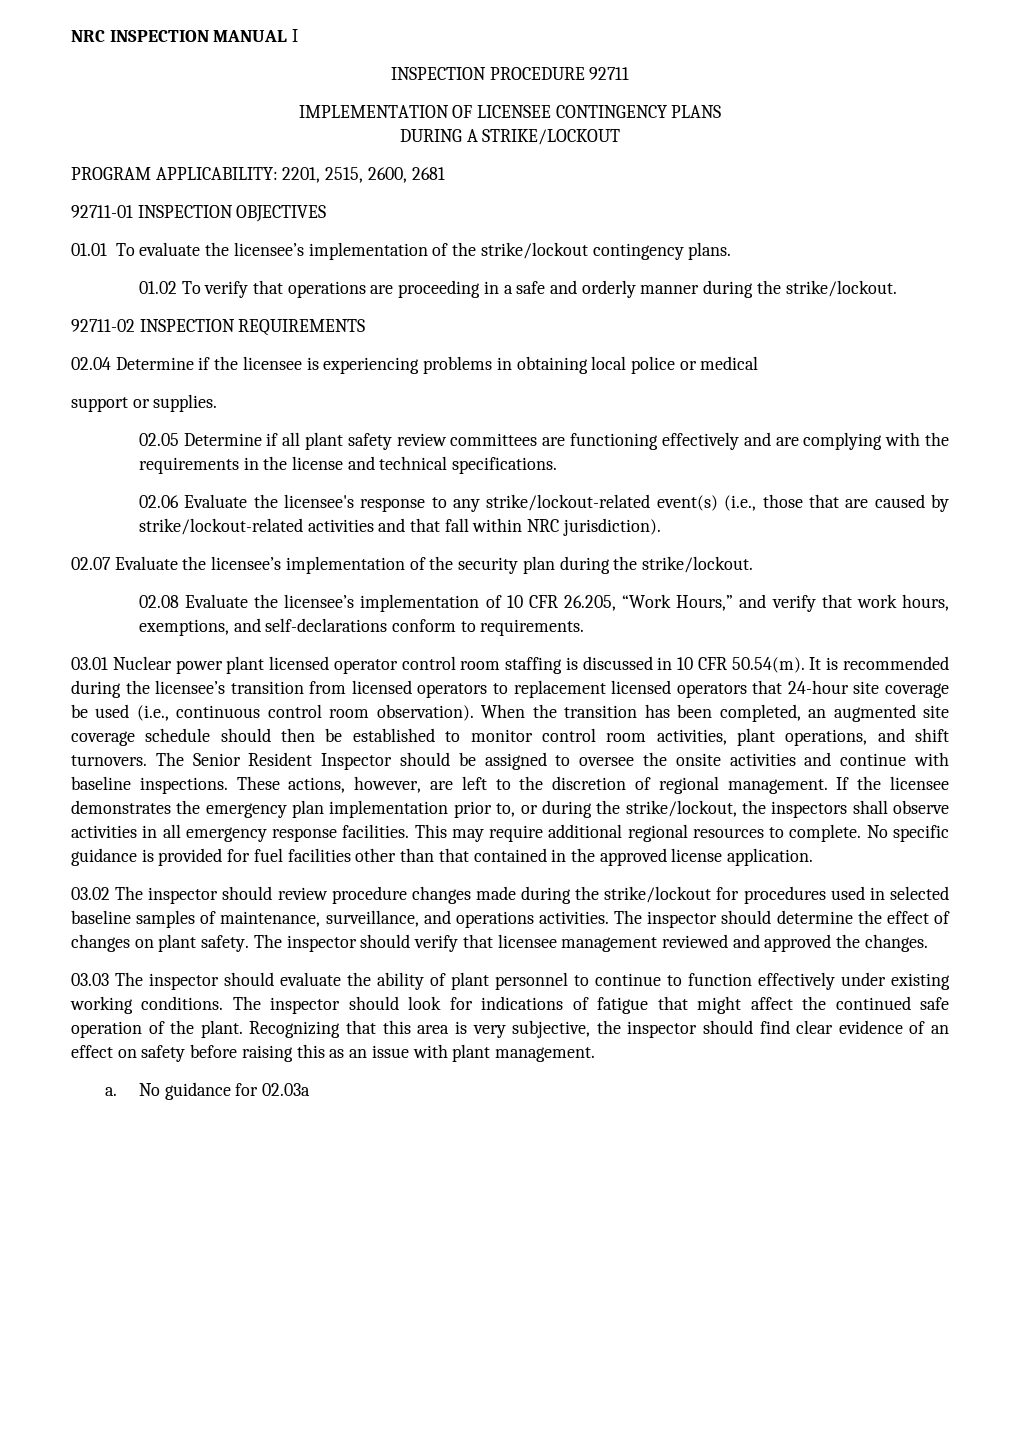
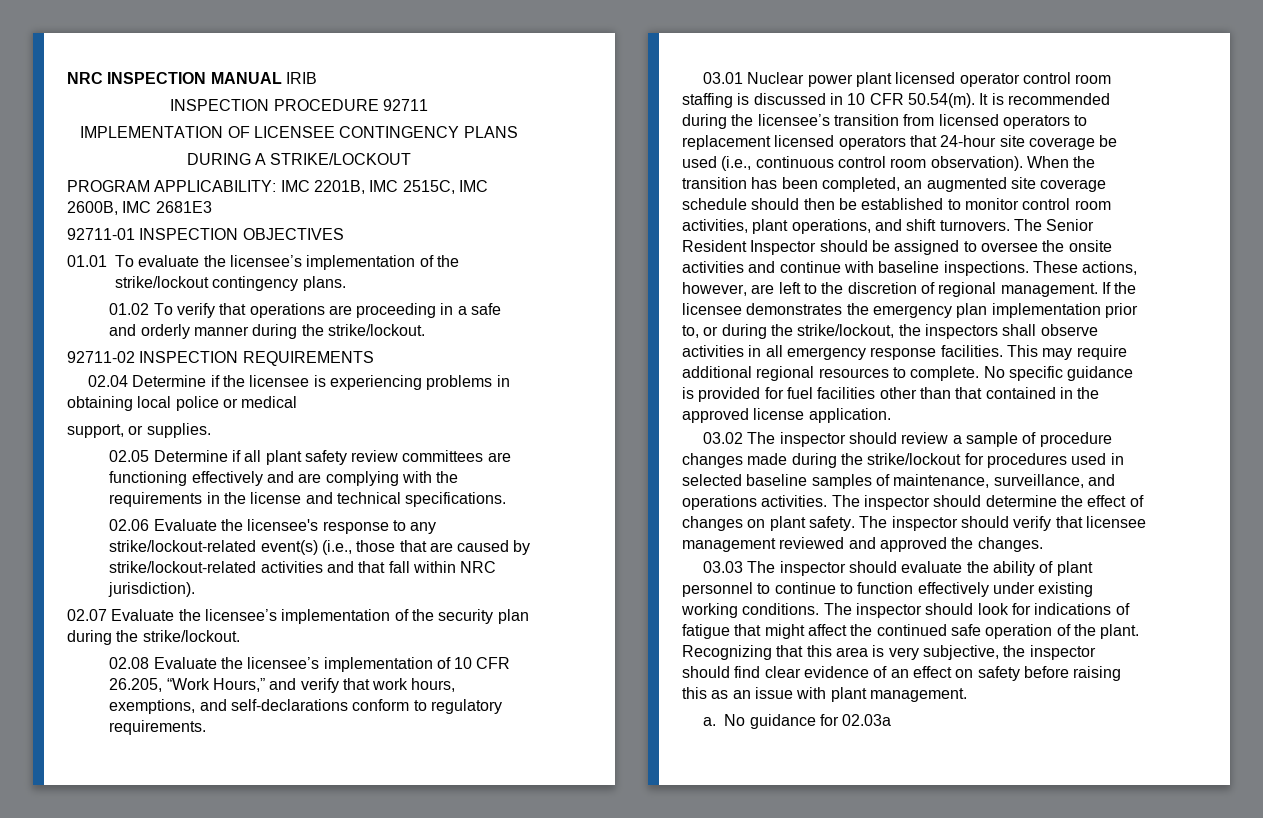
[292,29,299,42] I -> [285,72,317,84] IRIB
[282,167,445,183] 2201, 2515, 2600, 2681 -> [280,180,488,194] [67,201,212,215] IMC 2201B, IMC 2515C, IMC 2600B, IMC 2681E3
[71,397,128,412] support -> [67,424,124,438] support,
(476, 626) none -> [430,699,502,714] regulatory
(328, 893) none -> [952,432,1037,447] a sample of

